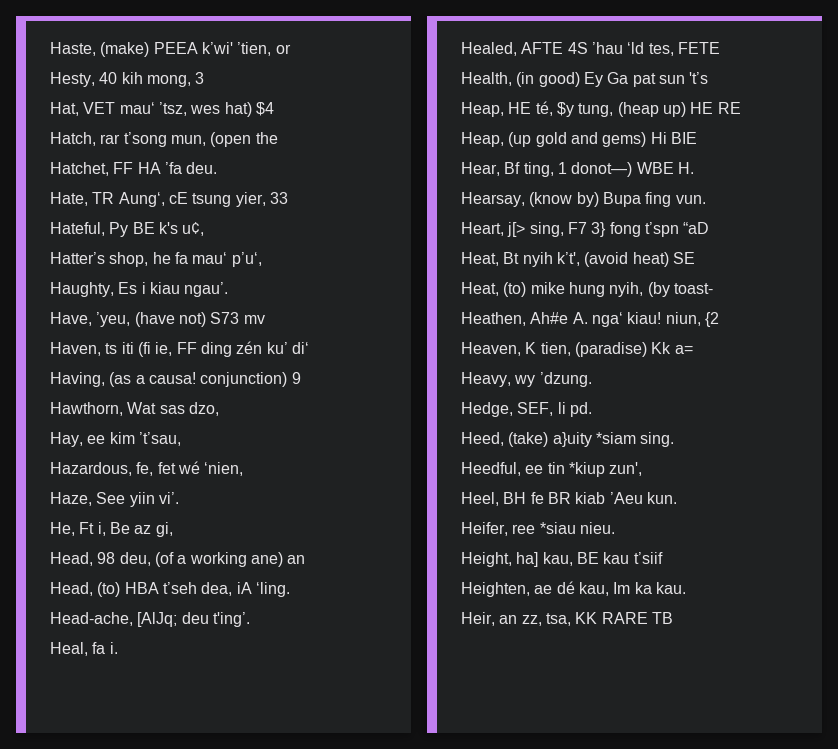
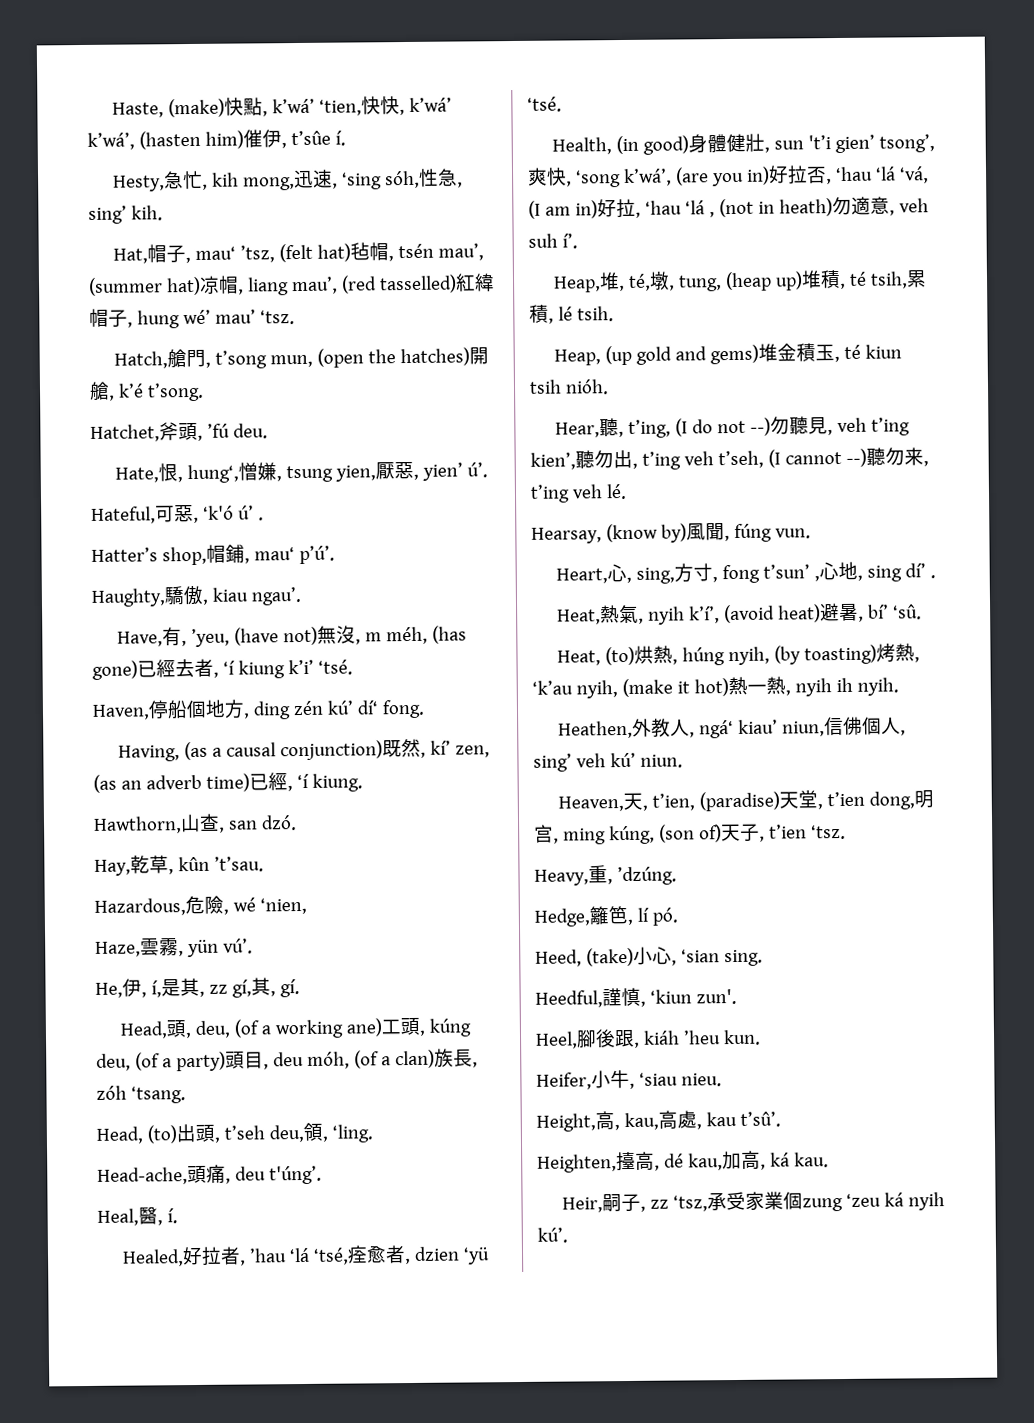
[153,42,291,56] [50,72,205,87] [50,102,274,117] PEEA k’wi' ’tien, or // Hesty, 40 kih mong, 3 // Hat, VET mau‘ ’tsz, wes hat) $4 -> [224,96,453,117] [87,129,346,150] [113,168,464,192] [88,205,163,224] [113,242,485,264] [88,273,495,296] [89,308,295,329] 快點, k’wá’ ‘tien,快快, k’wá’ k’wá’, (hasten him)催伊, t’sûe í. // Hesty,急忙, kih mong,迅速, ‘sing sóh,性急, sing’ kih. // Hat,帽子, mau‘ ’tsz, (felt hat)毡帽, tsén mau’, (summer hat)凉帽, liang mau’, (red tasselled)紅緯帽子, hung wé’ mau’ ‘tsz.
[100,134,121,144] rar -> [167,349,212,368] 艙門,
[50,162,218,176] [50,192,288,207] [50,222,205,237] [50,252,262,267] // Hatchet, FF HA ’fa deu. // Hate, TR Aung‘, cE tsung yier, 33 // Hateful, Py BE k's u¢, // Hatter’s shop, he fa mau‘ p’u‘, -> [400,347,490,367] [89,381,204,402] [90,422,268,442] [115,461,489,484] [91,504,264,524] [91,544,335,566] hatches)開艙, k’é t’song. // Hatchet,斧頭, ’fú deu. // Hate,恨, hung‘,憎嫌, tsung yien,厭惡, yien’ ú’. // Hateful,可惡, ‘k'ó ú’ . // Hatter’s shop,帽鋪, mau‘ p’ú’.
[118,282,146,294] Es i -> [164,585,209,606] 驕傲,
(92, 319) none -> [162,627,188,647] 有,
[210,312,265,324] [50,341,309,357] [50,372,301,387] [50,402,219,416] [50,432,181,447] S73 mv // Haven, ts iti (fi ie, FF ding zén ku’ di‘ // Having, (as a causa! conjunction) 9 // Hawthorn, Wat sas dzo, // Hay, ee kim ’t’sau, -> [317,625,468,645] [92,658,353,680] [92,699,425,720] [118,738,491,762] [93,772,363,793] [93,813,297,834] [94,855,264,876] 無沒, m méh, (has gone)已經去者, ‘í kiung k’i’ ‘tsé. // Haven,停船個地方, ding zén kú’ dí‘ fong. // Having, (as a causal conjunction)既然, kí’ zen, (as an adverb time)已經, ‘í kiung. // Hawthorn,山查, san dzó. // Hay,乾草, kûn ’t’sau.
[136,462,176,476] fe, fet -> [185,895,229,915] 危險,
[96,492,179,507] [50,522,173,537] [50,552,116,566] See yiin vi’. // He, Ft i, Be az gi, // Head, 98 -> [140,938,253,958] [95,977,300,998] [120,1020,193,1039] 雲霧, yün vú’. // He,伊, í,是其, zz gí,其, gí. // Head,頭,
[287,555,306,564] [50,582,290,597] [50,612,250,627] an // Head, (to) HBA t’seh dea, iA ‘ling. // Head-ache, [AlJq; deu t'ing’. -> [381,1017,473,1037] [96,1048,478,1072] [96,1085,186,1104] [96,1122,373,1144] [97,1164,322,1185] 工頭, kúng deu, (of a party)頭目, deu móh, (of a clan)族長, zóh ‘tsang. // Head, (to)出頭, t’seh deu,領, ‘ling. // Head-ache,頭痛, deu t'úng’.
[92,642,118,654] fa i. -> [138,1206,178,1226] 醫, í.
[521,42,720,56] [461,72,709,87] [461,101,741,117] AFTE 4S ’hau ‘ld tes, FETE // Health, (in good) Ey Ga pat sun 't’s // Heap, HE té, $y tung, (heap up) HE RE -> [182,1245,491,1266] [527,96,562,112] [552,133,936,155] [527,165,929,188] [528,196,929,219] [528,233,578,249] [553,269,928,293] [529,304,614,324] 好拉者, ’hau ‘lá ‘tsé,痊愈者, dzien ‘yü ‘tsé. // Health, (in good)身體健壯, sun 't’i gien’ tsong’,爽快, ‘song k’wá’, (are you in)好拉否, ‘hau ‘lá ‘vá, (I am in)好拉, ‘hau ‘lá , (not in heath)勿適意, veh suh í’. // Heap,堆, té,墩, tung, (heap up)堆積, té tsih,累積, lé tsih.
[650,132,697,144] [461,162,694,177] Hi BIE // Hear, Bf ting, 1 donot—) WBE H. -> [758,343,903,363] [529,379,609,395] [555,416,911,438] [530,447,929,470] [530,483,627,503] 堆金積玉, té kiun tsih nióh. // Hear,聽, t’ing, (I do not --)勿聽見, veh t’ing kien’,聽勿出, t’ing veh t’seh, (I cannot --)聽勿来, t’ing veh lé.
[602,192,672,207] Bupa fing -> [685,523,772,542] 風聞, fúng
[507,222,710,237] [461,252,695,267] [461,282,713,297] [461,312,719,327] [461,342,693,357] j[> sing, F7 3} fong t’spn “aD // Heat, Bt nyih k’t', (avoid heat) SE // Heat, (to) mike hung nyih, (by toast- // Heathen, Ah#e A. nga‘ kiau! niun, {2 // Heaven, K tien, (paradise) Kk a= -> [607,561,937,584] [557,603,923,625] [557,643,921,666] [532,676,899,699] [558,716,907,739] [533,752,683,772] [558,790,935,812] [534,823,846,845] 心, sing,方寸, fong t’sun’ ,心地, sing dí’ . // Heat,熱氣, nyih k’í’, (avoid heat)避暑, bí’ ‘sû. // Heat, (to)烘熱, húng nyih, (by toasting)烤熱, ‘k’au nyih, (make it hot)熱一熱, nyih ih nyih. // Heathen,外教人, ngá‘ kiau’ niun,信佛個人, sing’ veh kú’ niun. // Heaven,天, t’ien, (paradise)天堂, t’ien dong,明宫, ming kúng, (son of)天子, t’ien ‘tsz.
[514,372,592,387] wy ’dzung. -> [588,865,677,886] 重, ’dzúng.
[517,402,592,417] SEF, li pd. -> [589,905,678,926] 籬笆, lí pó.
[552,432,636,447] a}uity *siam -> [632,946,720,966] 小心, ‘sian
[525,462,643,477] [461,492,643,506] ee tin *kiup zun', // Heel, BH fe BR kiab ’Aeu -> [602,987,737,1007] [535,1029,721,1049] 謹慎, ‘kiun zun'. // Heel,腳後跟, kiáh ’heu
[512,522,576,534] ree *siau -> [591,1069,678,1089] 小牛, ‘siau
[516,552,663,567] [461,581,686,597] [461,612,673,626] ha] kau, BE kau t’siif // Heighten, ae dé kau, Im ka kau. // Heir, an zz, tsa, KK RARE TB -> [595,1110,781,1131] [537,1150,829,1173] [562,1191,946,1213] [537,1227,568,1243] 高, kau,高處, kau t’sû’. // Heighten,擡高, dé kau,加高, ká kau. // Heir,嗣子, zz ‘tsz,承受家業個zung ‘zeu ká nyih kú’.

